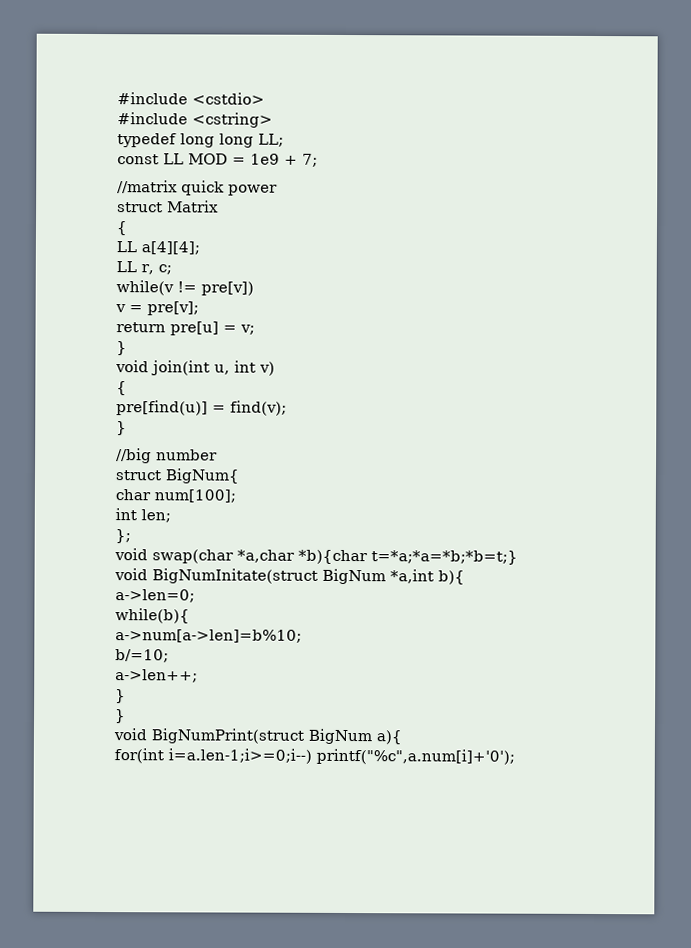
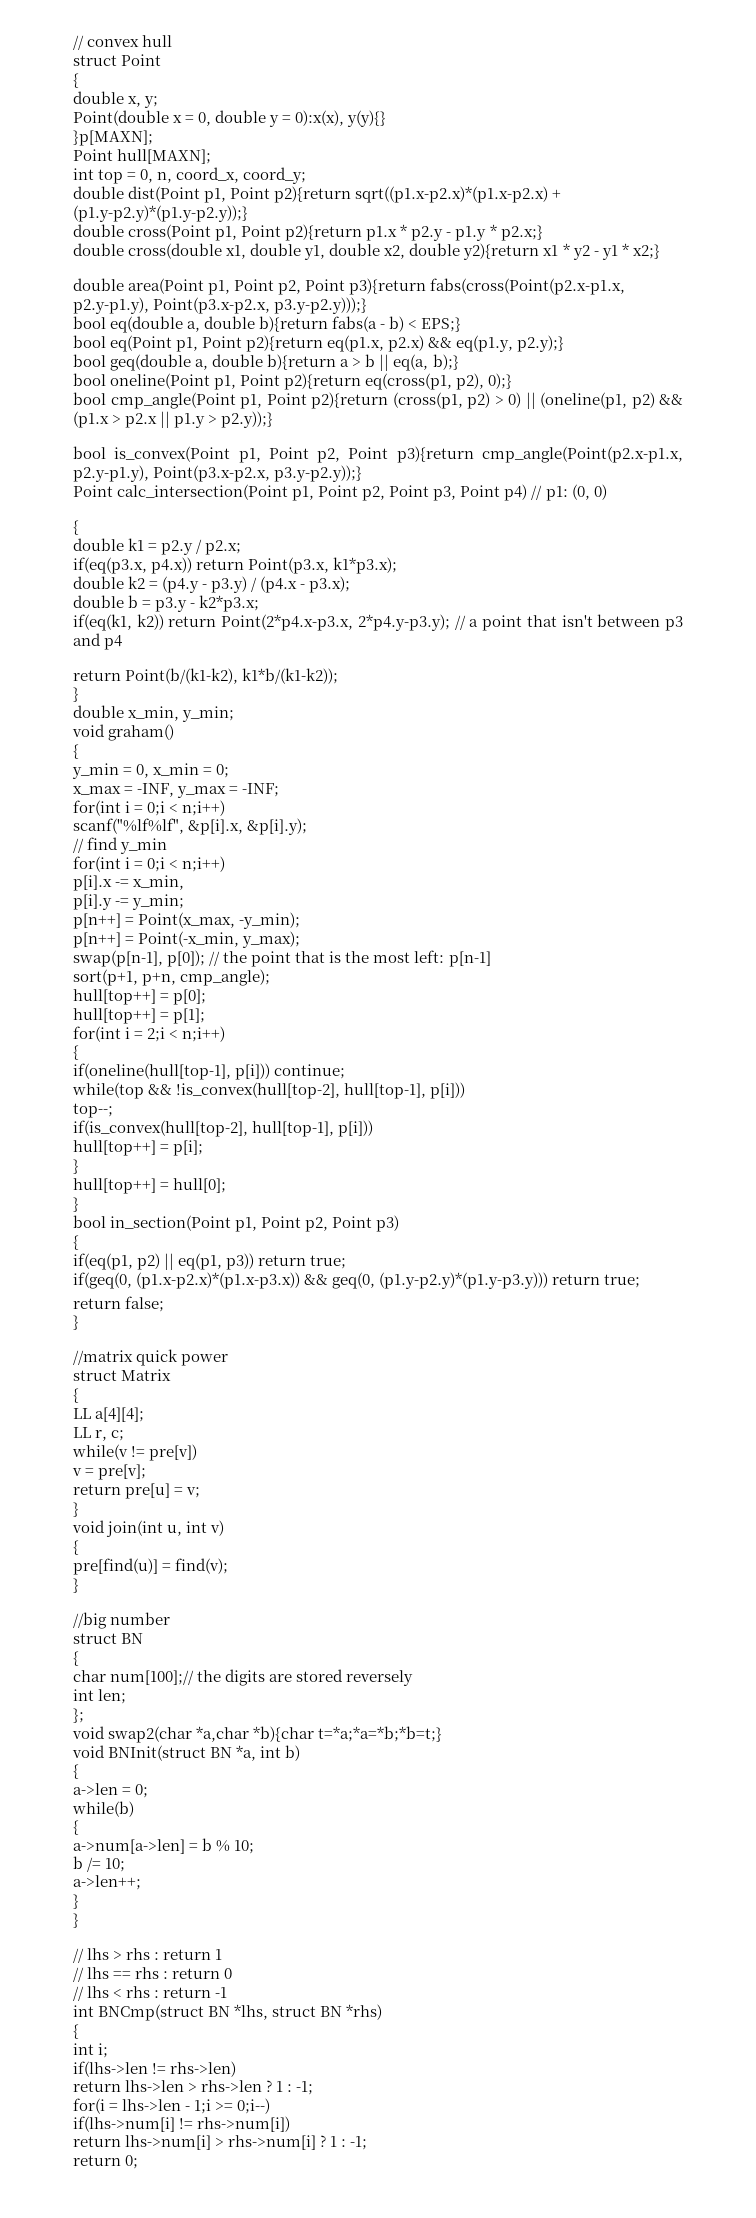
[117,92,265,105] [117,112,273,128] [117,133,284,148] [117,153,318,167] #include <cstdio> // #include <cstring> // typedef long long LL; // const LL MOD = 1e9 + 7; -> [73,35,173,50] [73,54,162,66] [73,73,79,88] [73,91,159,108] [73,110,387,127] [73,130,153,146] [73,149,212,164] [73,167,307,184] [73,186,562,203] [73,205,248,222] [73,224,543,241] [73,243,660,260] [73,278,626,295] [73,297,368,314] [73,316,462,333] [73,335,565,352] [73,354,459,371] [73,373,513,390] [73,392,683,409] [73,411,274,428] [73,446,683,463] [73,465,363,482] [73,484,607,501] [73,520,79,535] [73,538,242,555] [73,557,398,574] [73,576,351,593] [73,595,260,612] [73,614,684,631] [73,633,123,650] [73,668,339,684] [73,687,79,702] [73,705,235,722] [72,724,175,741] [73,744,79,759] [72,763,230,779] [73,783,280,798] [73,800,226,816] [73,818,308,835] [73,837,168,854] [73,856,226,872] [73,875,185,891] [73,894,185,910] [73,912,301,929] [73,931,301,948] [73,950,491,967] [73,969,271,986] [73,989,207,1005] [73,1008,206,1024] [73,1026,226,1042] [73,1045,79,1060] [73,1063,346,1080] [72,1082,466,1099] [73,1103,113,1118] [73,1120,374,1137] [73,1140,204,1156] [73,1159,79,1174] [73,1178,227,1194] [73,1197,79,1212] [73,1215,400,1232] [73,1235,79,1250] [73,1253,347,1270] [73,1272,641,1289] [73,1296,165,1312] [73,1315,79,1330] // convex hull // struct Point // { // double x, y; // Point(double x = 0, double y = 0):x(x), y(y){} // }p[MAXN]; // Point hull[MAXN]; // int top = 0, n, coord_x, coord_y; // double dist(Point p1, Point p2){return sqrt((p1.x-p2.x)*(p1.x-p2.x) + (p1.y-p2.y)*(p1.y-p2.y));} // double cross(Point p1, Point p2){return p1.x * p2.y - p1.y * p2.x;} // double cross(double x1, double y1, double x2, double y2){return x1 * y2 - y1 * x2;} // double area(Point p1, Point p2, Point p3){return fabs(cross(Point(p2.x-p1.x, p2.y-p1.y), Point(p3.x-p2.x, p3.y-p2.y)));} // bool eq(double a, double b){return fabs(a - b) < EPS;} // bool eq(Point p1, Point p2){return eq(p1.x, p2.x) && eq(p1.y, p2.y);} // bool geq(double a, double b){return a > b || eq(a, b);} // bool oneline(Point p1, Point p2){return eq(cross(p1, p2), 0);} // bool cmp_angle(Point p1, Point p2){return (cross(p1, p2) > 0) || (oneline(p1, p2) && (p1.x > p2.x || p1.y > p2.y));} // bool is_convex(Point p1, Point p2, Point p3){return cmp_angle(Point(p2.x-p1.x, p2.y-p1.y), Point(p3.x-p2.x, p3.y-p2.y));} // Point calc_intersection(Point p1, Point p2, Point p3, Point p4) // p1: (0, 0) // { // double k1 = p2.y / p2.x; // if(eq(p3.x, p4.x)) return Point(p3.x, k1*p3.x); // double k2 = (p4.y - p3.y) / (p4.x - p3.x); // double b = p3.y - k2*p3.x; // if(eq(k1, k2)) return Point(2*p4.x-p3.x, 2*p4.y-p3.y); // a point that isn't between p3 and p4 // return Point(b/(k1-k2), k1*b/(k1-k2)); // } // double x_min, y_min; // void graham() // { // y_min = 0, x_min = 0; // x_max = -INF, y_max = -INF; // for(int i = 0;i < n;i++) // scanf("%lf%lf", &p[i].x, &p[i].y); // // find y_min // for(int i = 0;i < n;i++) // p[i].x -= x_min, // p[i].y -= y_min; // p[n++] = Point(x_max, -y_min); // p[n++] = Point(-x_min, y_max); // swap(p[n-1], p[0]); // the point that is the most left: p[n-1] // sort(p+1, p+n, cmp_angle); // hull[top++] = p[0]; // hull[top++] = p[1]; // for(int i = 2;i < n;i++) // { // if(oneline(hull[top-1], p[i])) continue; // while(top && !is_convex(hull[top-2], hull[top-1], p[i])) // top--; // if(is_convex(hull[top-2], hull[top-1], p[i])) // hull[top++] = p[i]; // } // hull[top++] = hull[0]; // } // bool in_section(Point p1, Point p2, Point p3) // { // if(eq(p1, p2) || eq(p1, p3)) return true; // if(geq(0, (p1.x-p2.x)*(p1.x-p3.x)) && geq(0, (p1.y-p2.y)*(p1.y-p3.y))) return true; // return false; // }
[165,468,240,484] BigNum{ -> [121,1633,144,1644] [73,1651,79,1666] BN // {
[154,489,236,503] num[100]; -> [110,1669,414,1686] num[100];// the digits are stored reversely
[152,549,234,564] swap(char -> [108,1726,193,1743] swap2(char
[152,568,465,585] [115,589,195,603] [115,608,190,624] [115,629,302,643] [115,649,169,663] [115,669,198,683] [115,689,126,704] [114,709,126,724] [113,728,402,745] [114,748,515,765] BigNumInitate(struct BigNum *a,int b){ // a->len=0; // while(b){ // a->num[a->len]=b%10; // b/=10; // a->len++; // } // } // void BigNumPrint(struct BigNum a){ // for(int i=a.len-1;i>=0;i--) printf("%c",a.num[i]+'0'); -> [108,1745,301,1761] [73,1764,79,1779] [73,1783,149,1798] [72,1801,134,1817] [73,1820,79,1835] [73,1838,255,1854] [73,1856,126,1872] [73,1875,141,1890] [73,1894,79,1909] [73,1913,79,1928] [73,1948,223,1963] [73,1967,233,1982] [73,1986,228,2001] [73,2004,383,2021] [73,2024,79,2039] [73,2043,109,2058] [73,2061,237,2077] [73,2080,314,2095] [73,2098,271,2114] [73,2116,291,2132] [73,2135,368,2150] [73,2155,139,2169] BNInit(struct BN *a, int b) // { // a->len = 0; // while(b) // { // a->num[a->len] = b % 10; // b /= 10; // a->len++; // } // } // // lhs > rhs : return 1 // // lhs == rhs : return 0 // // lhs < rhs : return -1 // int BNCmp(struct BN *lhs, struct BN *rhs) // { // int i; // if(lhs->len != rhs->len) // return lhs->len > rhs->len ? 1 : -1; // for(i = lhs->len - 1;i >= 0;i--) // if(lhs->num[i] != rhs->num[i]) // return lhs->num[i] > rhs->num[i] ? 1 : -1; // return 0;

